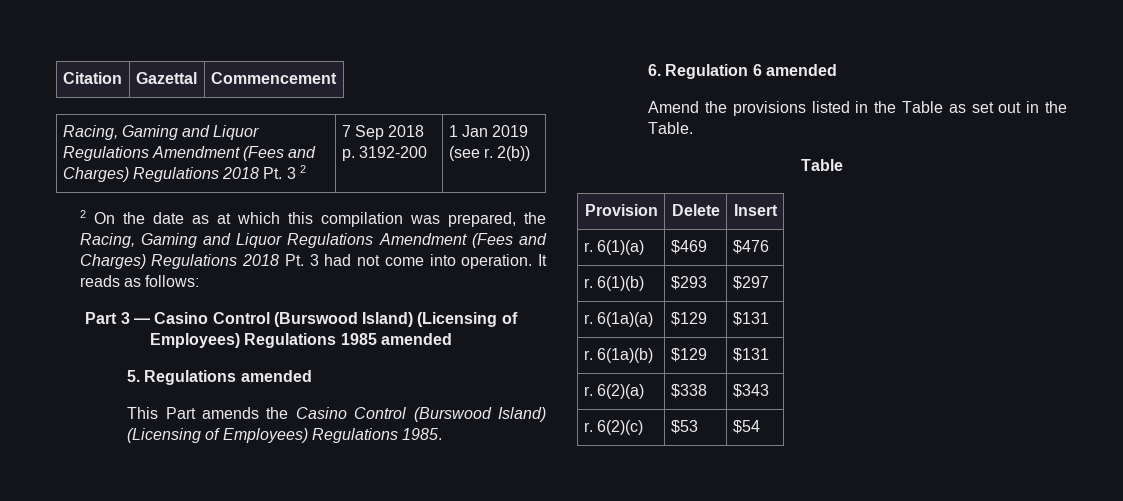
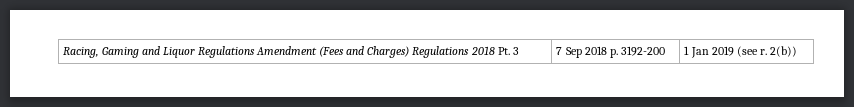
[62,72,122,84] [135,72,197,84] [210,72,337,84] Citation | Gazettal | Commencement // -> (63, 52) none
[300,165,307,173] 2 -> (519, 51) none
[79,210,547,227] [79,233,547,248] [79,254,547,269] [79,275,200,287] [85,312,518,327] [150,333,452,348] [127,370,312,385] [127,407,546,422] [127,428,443,443] [648,64,838,79] [648,101,1067,116] [648,122,694,134] [801,159,843,171] [584,204,658,216] [671,204,720,216] [733,204,778,216] [583,240,644,255] [670,240,707,254] [732,240,769,254] [583,276,644,291] [670,276,707,290] [732,276,769,290] [583,312,653,327] [670,312,707,326] [732,312,769,326] [583,348,653,363] [670,348,707,362] [732,348,769,362] [583,384,644,399] [670,384,707,398] [732,384,769,398] [583,420,643,435] [670,420,698,434] [732,420,760,434] // 2 On the date as at which this compilation was prepared, the Racing, Gaming and Liquor Regulations Amendment (Fees and Charges) Regulations 2018 Pt. 3 had not come into operation. It reads as follows: // Part 3 — Casino Control (Burswood Island) (Licensing of Employees) Regulations 1985 amended // 5. Regulations amended // This Part amends the Casino Control (Burswood Island) (Licensing of Employees) Regulations 1985. // 6. Regulation 6 amended // Amend the provisions listed in the Table as set out in the Table. // Table // Provision | Delete | Insert // r. 6(1)(a) | $469 | $476 // r. 6(1)(b) | $293 | $297 // r. 6(1a)(a) | $129 | $131 // r. 6(1a)(b) | $129 | $131 // r. 6(2)(a) | $338 | $343 // r. 6(2)(c) | $53 | $54 -> (797, 51) none

